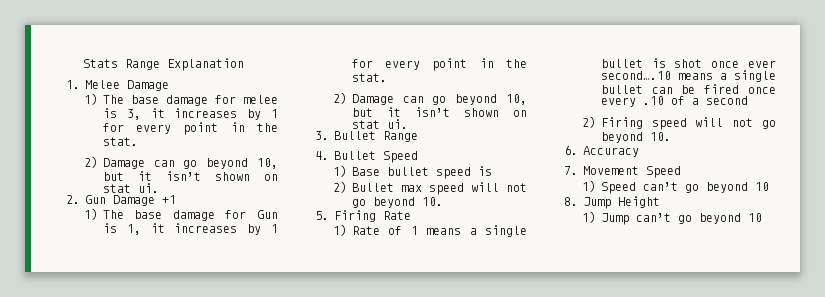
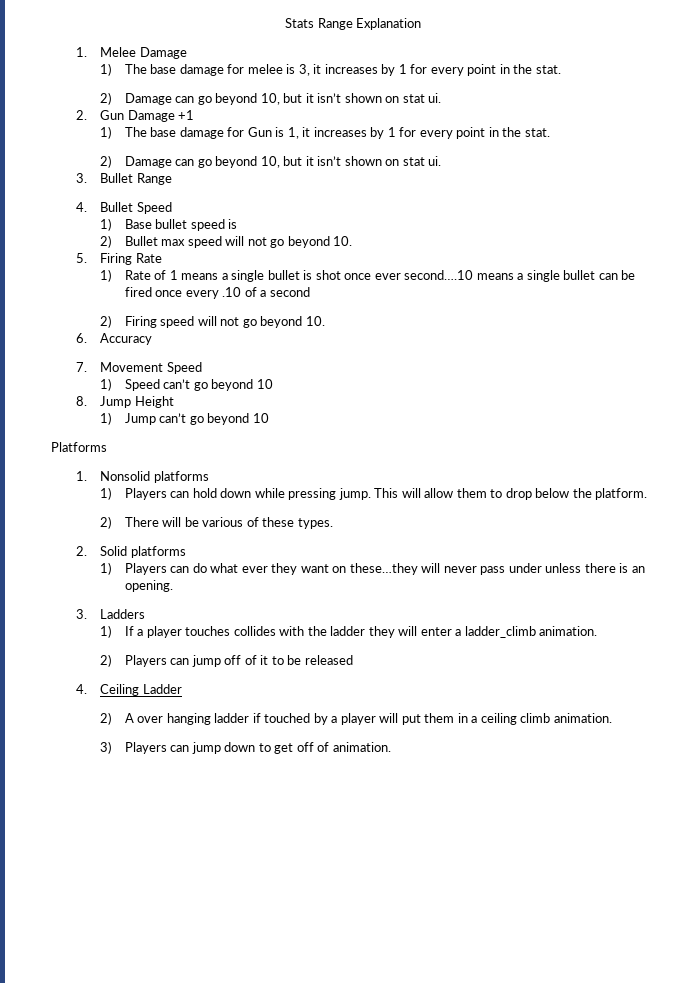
(762, 217) none -> [51,442,107,452] [75,471,209,483] [100,487,648,500] [100,516,333,529] [75,546,186,558] [100,562,645,575] [124,580,173,592] [75,609,146,619] [100,625,598,638] [100,654,353,667] [75,684,182,696] [100,712,612,725] [100,741,391,754] // Platforms // 1. Nonsolid platforms // 1) Players can hold down while pressing jump. This will allow them to drop below the platform. // 2) There will be various of these types. // 2. Solid platforms // 1) Players can do what ever they want on these…they will never pass under unless there is an opening. // 3. Ladders // 1) If a player touches collides with the ladder they will enter a ladder_climb animation. // 2) Players can jump off of it to be released // 4. Ceiling Ladder // 2) A over hanging ladder if touched by a player will put them in a ceiling climb animation. // 3) Players can jump down to get off of animation.

